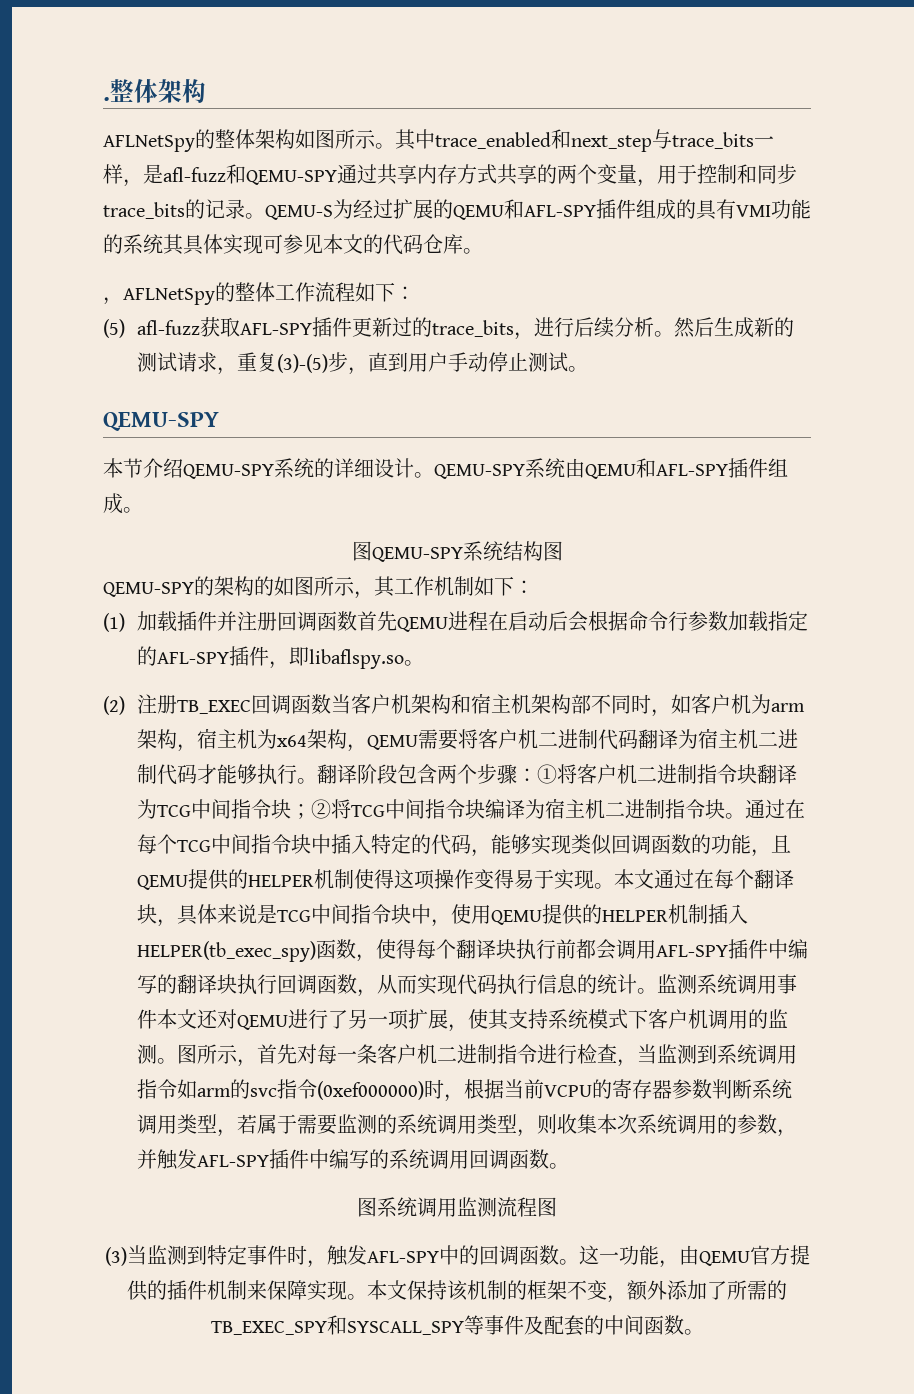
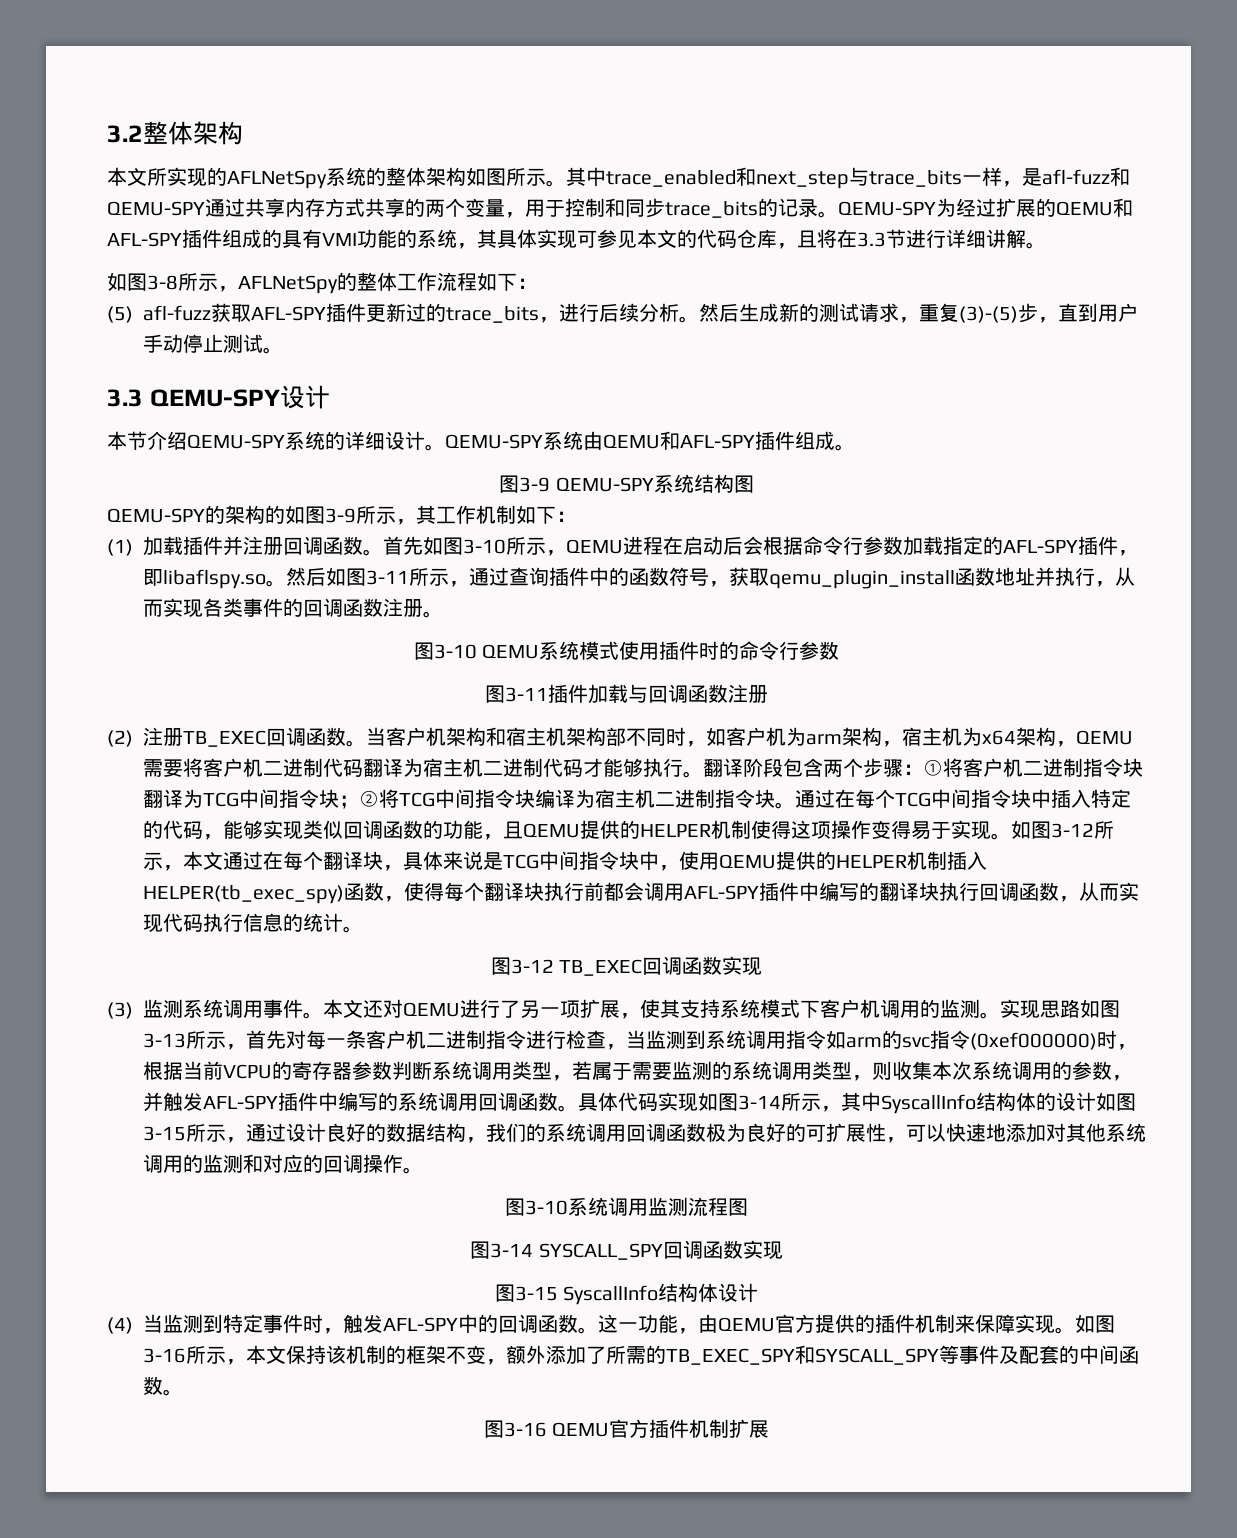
[103,97,110,101] . -> [107,125,143,143] 3.2
[103,135,195,152] AFLNetSpy -> [107,167,366,189] 本文所实现的AFLNetSpy系统
[265,205,333,220] QEMU-S -> [838,201,936,216] QEMU-SPY
(163, 244) none -> [457,243,477,249] ，
[463,248,483,254] 。 // -> [777,229,1046,249] [107,272,218,291] ，且将在3.3节进行详细讲解。 // 如图3-8所示
[103,412,219,431] QEMU-SPY -> [107,385,330,409] 3.3 QEMU-SPY设计
(372, 551) none -> [519,477,551,492] 3-9
(314, 586) none -> [325,508,356,523] 3-9
[357,611,398,631] 首先 -> [363,536,566,556] 。首先如图3-10所示，
(425, 663) none -> [286,567,1135,589] [143,598,443,618] [413,641,840,660] [485,684,768,704] 然后如图3-11所示，通过查询插件中的函数符号，获取qemu_plugin_install函数地址并执行，从而实现各类事件的回调函数注册。 // 图3-10 QEMU系统模式使用插件时的命令行参数 // 图3-11插件加载与回调函数注册
(332, 704) none -> [346,740,366,747] 。
(615, 886) none -> [1011,820,1114,839] [143,852,183,871] 如图3-12所示，
(658, 991) none -> [490,956,763,976] [107,1002,133,1019] // 图3-12 TB_EXEC回调函数实现 // (3)
(158, 1019) none -> [303,1012,323,1019] 。
[177,1044,198,1064] 图 -> [1000,999,1120,1019] [143,1033,186,1048] 实现思路如图3-13
[357,1197,377,1217] // 图 -> [578,1092,1136,1114] [143,1123,1146,1143] [143,1154,423,1174] [505,1198,568,1216] 具体代码实现如图3-14所示，其中SyscallInfo结构体的设计如图3-15所示，通过设计良好的数据结构，我们的系统调用回调函数极为良好的可扩展性，可以快速地添加对其他系统调用的监测和对应的回调操作。 // 图3-10
[104,1247,127,1266] (3) -> [470,1240,783,1260] [494,1283,759,1305] [107,1317,133,1334] 图3-14 SYSCALL_SPY回调函数实现 // 图3-15 SyscallInfo结构体设计 // (4)
(367, 1297) none -> [1075,1314,1115,1333] [143,1346,246,1365] 如图3-16所示，
(704, 1332) none -> [483,1419,770,1438] // 图3-16 QEMU官方插件机制扩展

